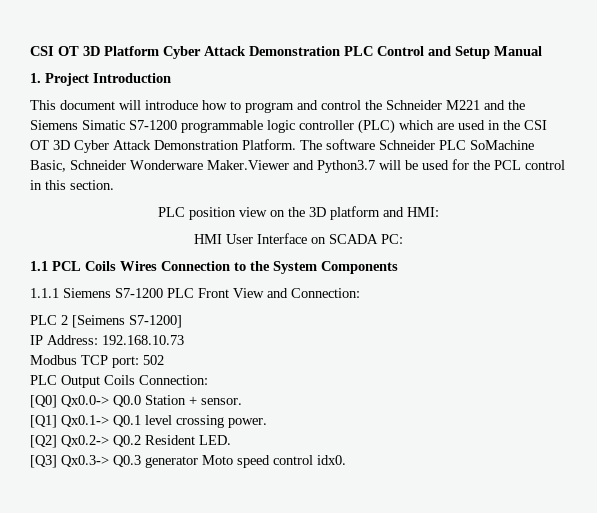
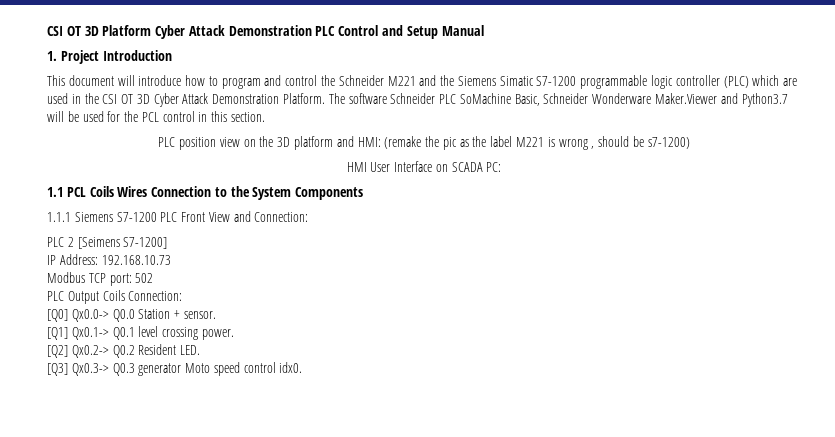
(439, 212) none -> [384,136,690,150] (remake the pic as the label M221 is wrong , should be s7-1200)

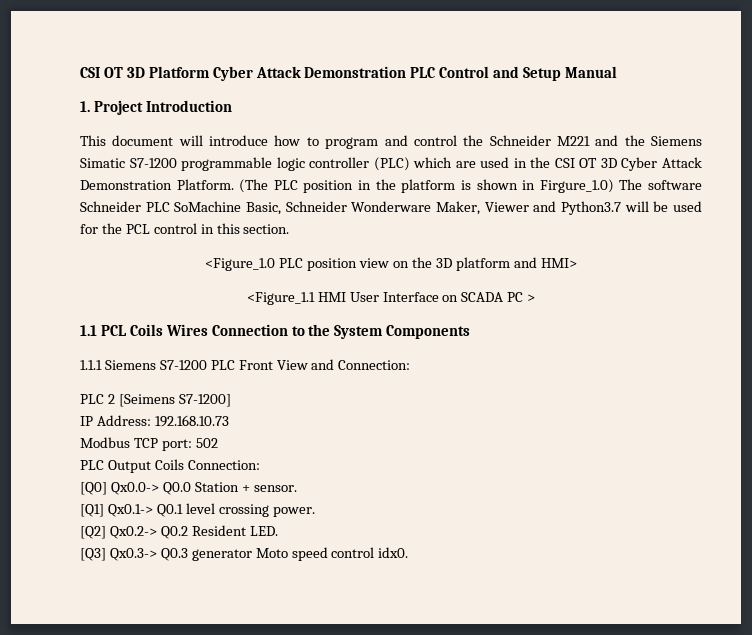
(326, 98) none -> [239,179,614,193] (The PLC position in the platform is shown in Firgure_1.0)
[655,93,718,104] Maker.Viewer -> [436,201,529,215] Maker, Viewer
(266, 117) none -> [205,258,276,271] <Figure_1.0
[357,136,690,150] HMI: (remake the pic as the label M221 is wrong , should be s7-1200) // -> [540,258,577,268] [246,292,315,305] HMI> // <Figure_1.1
[486,162,502,172] PC: -> [507,292,536,302] PC >

